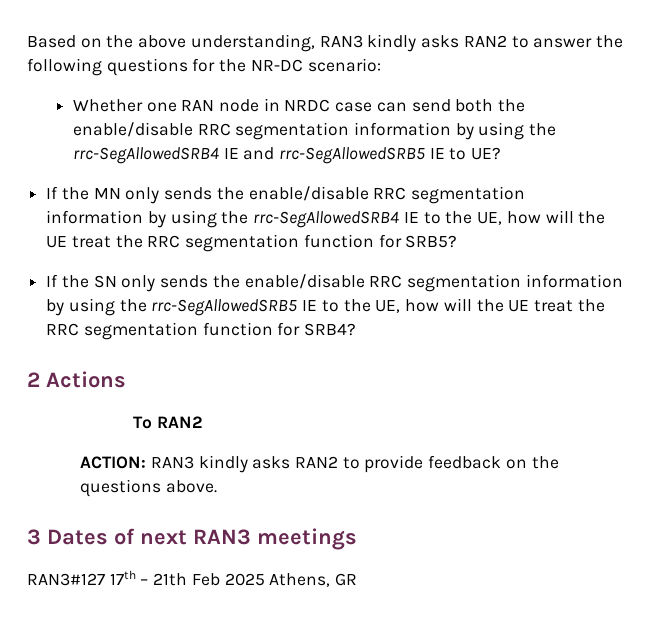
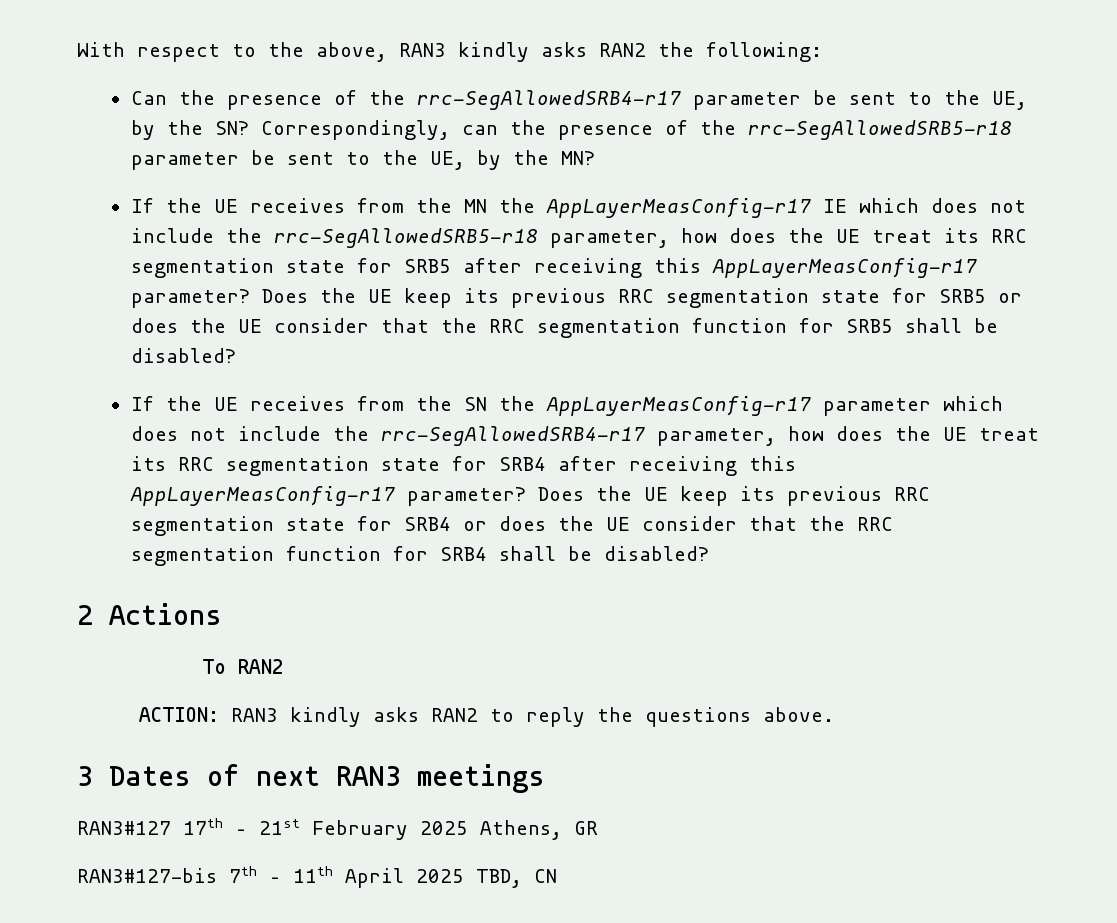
[27,34,623,52] [27,58,381,76] [72,98,526,112] [72,122,557,140] [72,147,502,164] [46,186,526,204] [46,210,606,228] [46,234,458,252] [46,274,623,292] [46,298,605,316] [46,322,357,340] Based on the above understanding, RAN3 kindly asks RAN2 to answer the following questions for the NR-DC scenario: // Whether one RAN node in NRDC case can send both the enable/disable RRC segmentation information by using the rrc-SegAllowedSRB4 IE and rrc-SegAllowedSRB5 IE to UE? // If the MN only sends the enable/disable RRC segmentation information by using the rrc-SegAllowedSRB4 IE to the UE, how will the UE treat the RRC segmentation function for SRB5? // If the SN only sends the enable/disable RRC segmentation information by using the rrc-SegAllowedSRB5 IE to the UE, how will the UE treat the RRC segmentation function for SRB4? -> [77,42,822,62] [130,90,1027,110] [130,120,1012,140] [130,150,595,170] [130,198,1026,218] [130,228,1027,248] [130,258,977,278] [130,288,1022,308] [130,318,998,338] [130,348,236,363] [130,396,1003,416] [130,426,1039,446] [130,456,796,476] [129,486,930,506] [130,516,893,536] [130,546,709,566] With respect to the above, RAN3 kindly asks RAN2 the following: // Can the presence of the rrc-SegAllowedSRB4-r17 parameter be sent to the UE, by the SN? Correspondingly, can the presence of the rrc-SegAllowedSRB5-r18 parameter be sent to the UE, by the MN? // If the UE receives from the MN the AppLayerMeasConfig-r17 IE which does not include the rrc-SegAllowedSRB5-r18 parameter, how does the UE treat its RRC segmentation state for SRB5 after receiving this AppLayerMeasConfig-r17 parameter? Does the UE keep its previous RRC segmentation state for SRB5 or does the UE consider that the RRC segmentation function for SRB5 shall be disabled? // If the UE receives from the SN the AppLayerMeasConfig-r17 parameter which does not include the rrc-SegAllowedSRB4-r17 parameter, how does the UE treat its RRC segmentation state for SRB4 after receiving this AppLayerMeasConfig-r17 parameter? Does the UE keep its previous RRC segmentation state for SRB4 or does the UE consider that the RRC segmentation function for SRB4 shall be disabled?
[364,455,527,473] provide feedback on -> [526,707,586,727] reply
[153,573,220,586] 21th Feb -> [259,819,408,840] 21st February
(358, 579) none -> [77,866,557,888] // RAN3#127-bis 7th – 11th April 2025 TBD, CN

